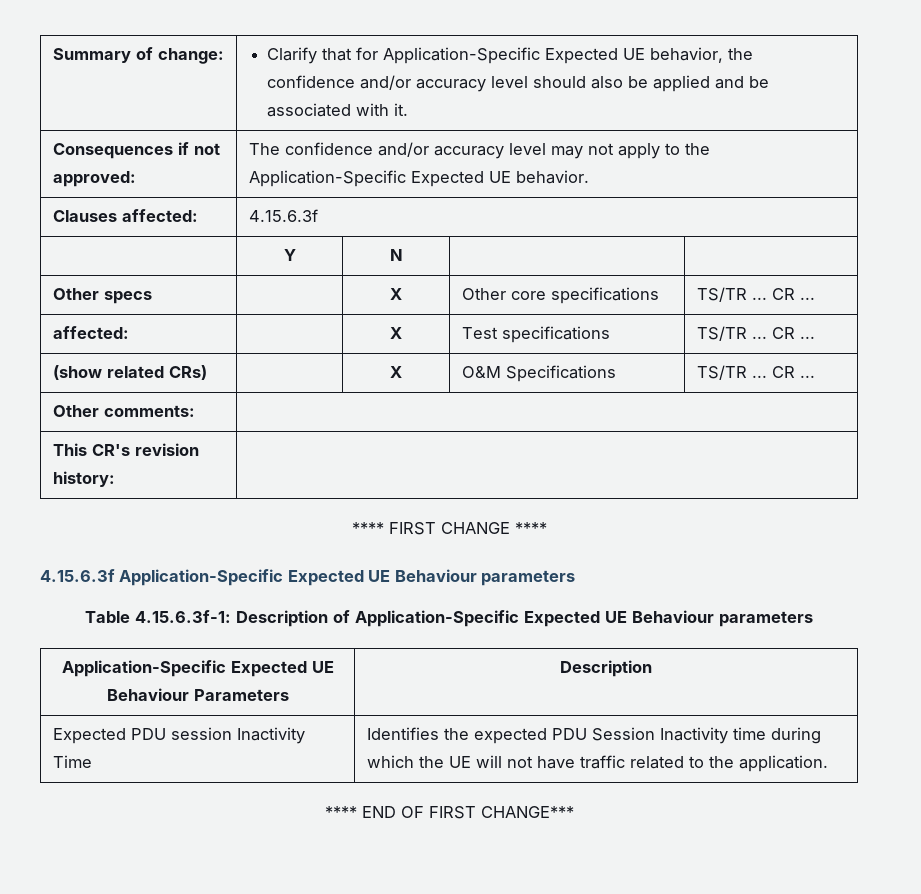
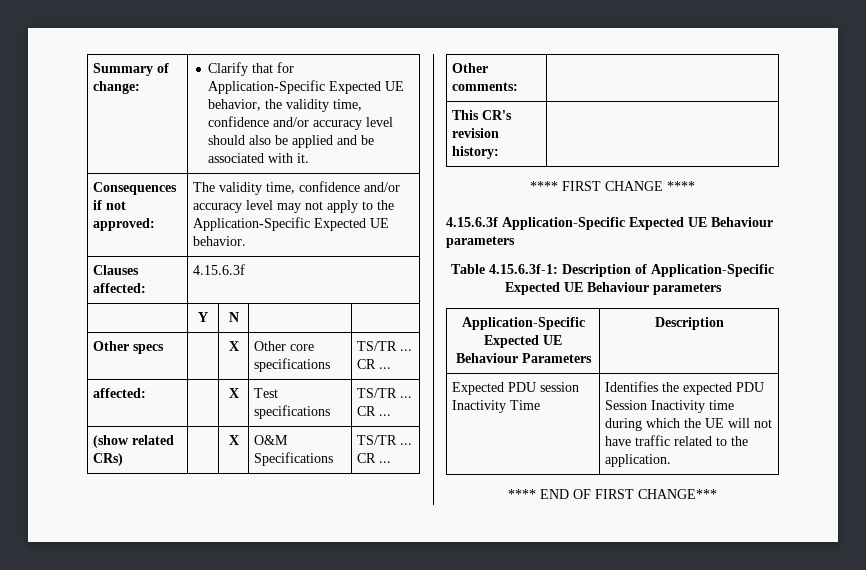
(754, 54) none -> [286,99,363,112] validity time,
(280, 149) none -> [218,182,295,195] validity time,

